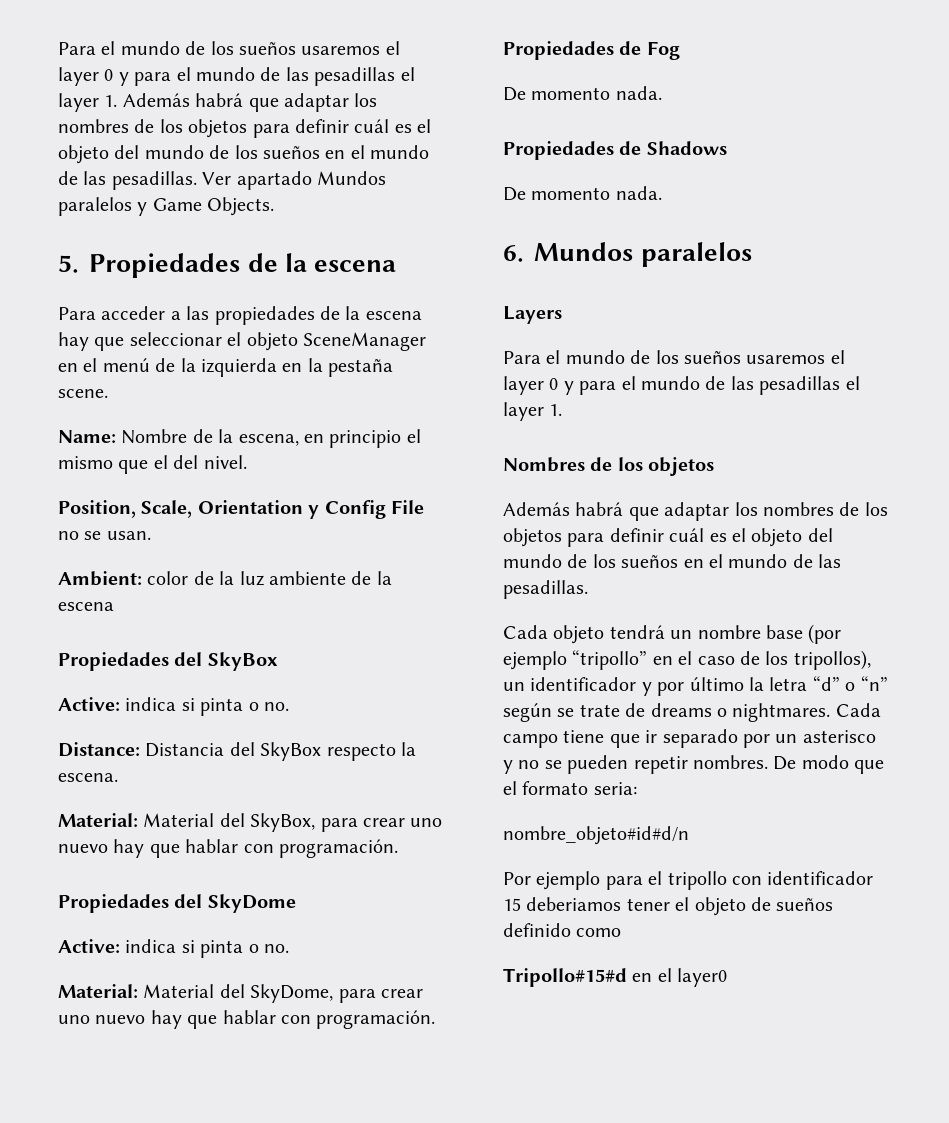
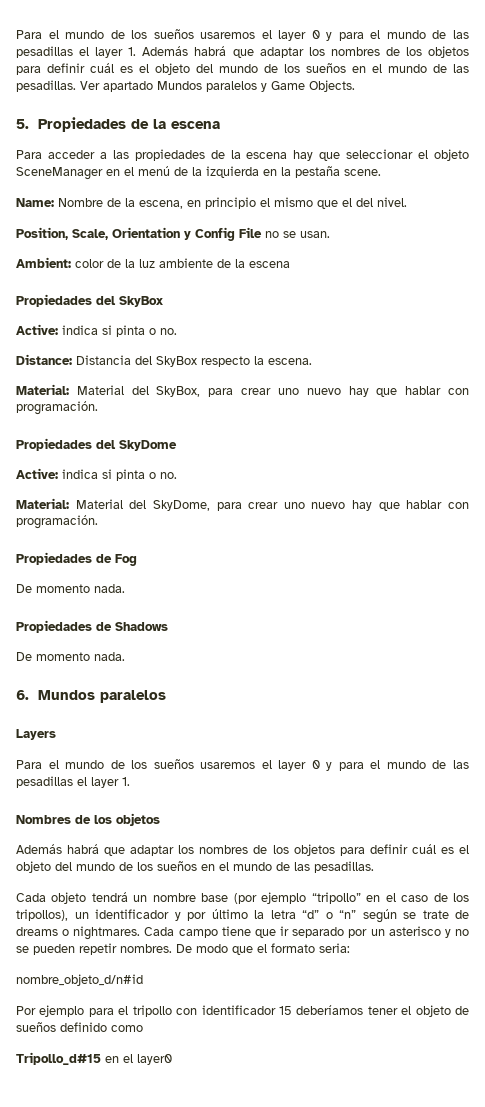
[503,826,689,845] nombre_objeto#id#d/n -> [16,974,143,986] nombre_objeto_d/n#id
[526,897,622,911] deberiamos -> [296,1005,364,1015] deberíamos
[503,968,627,987] Tripollo#15#d -> [16,1052,101,1065] Tripollo_d#15

